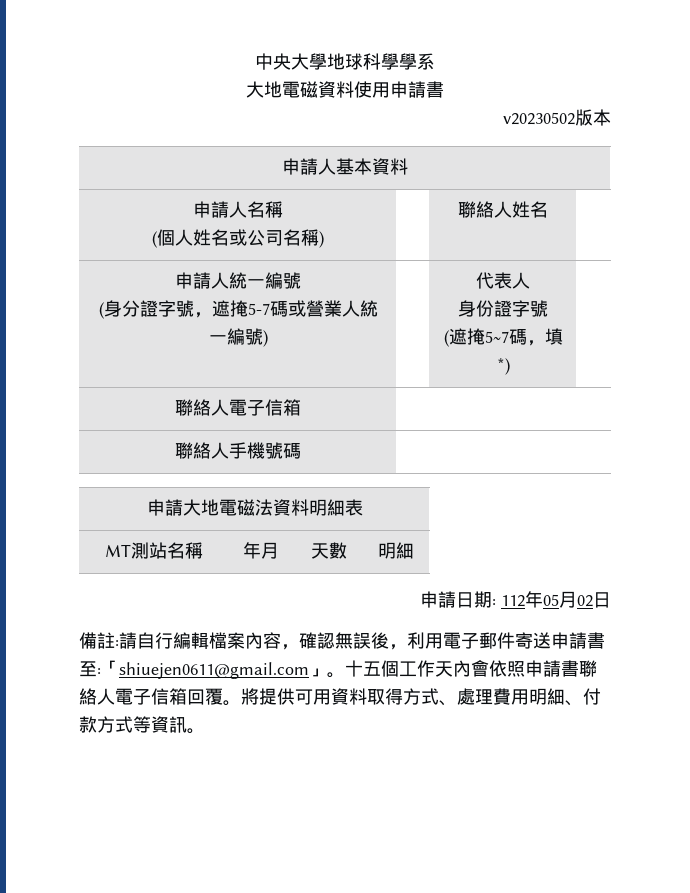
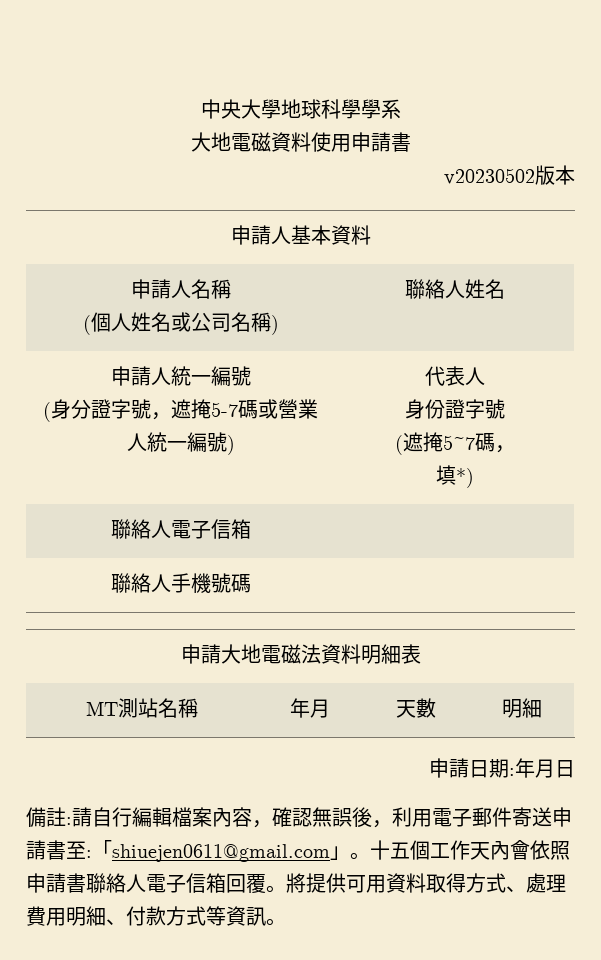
[501,591,593,608] 112年05月02 -> [515,758,555,778] 年月

